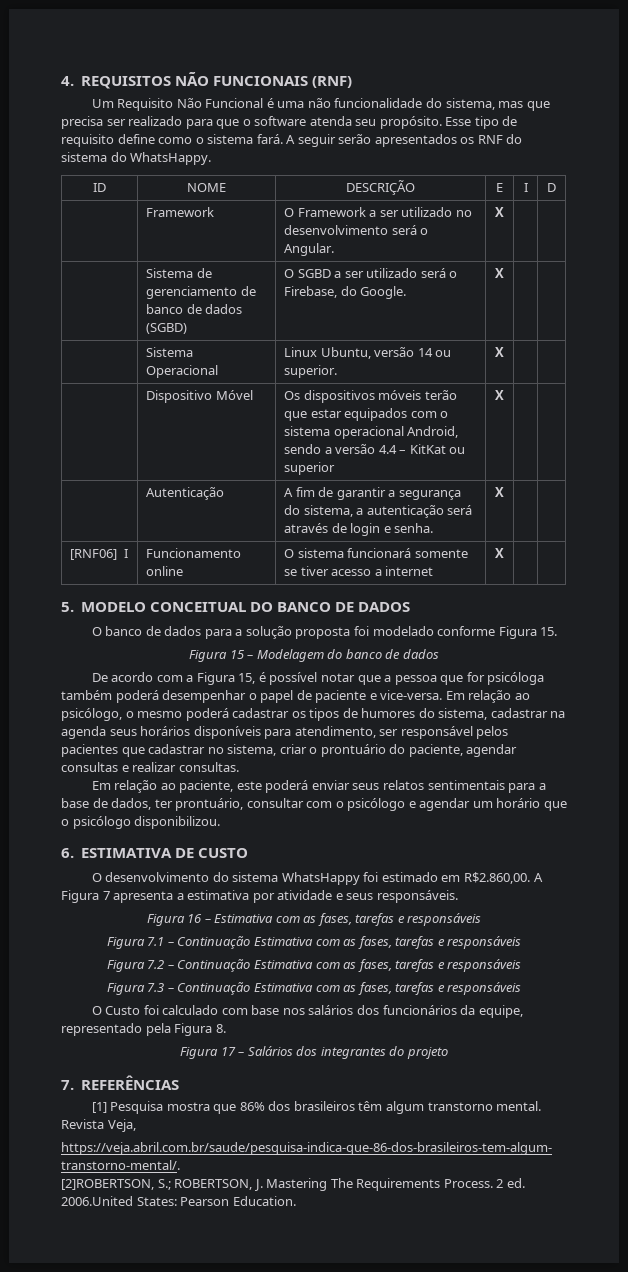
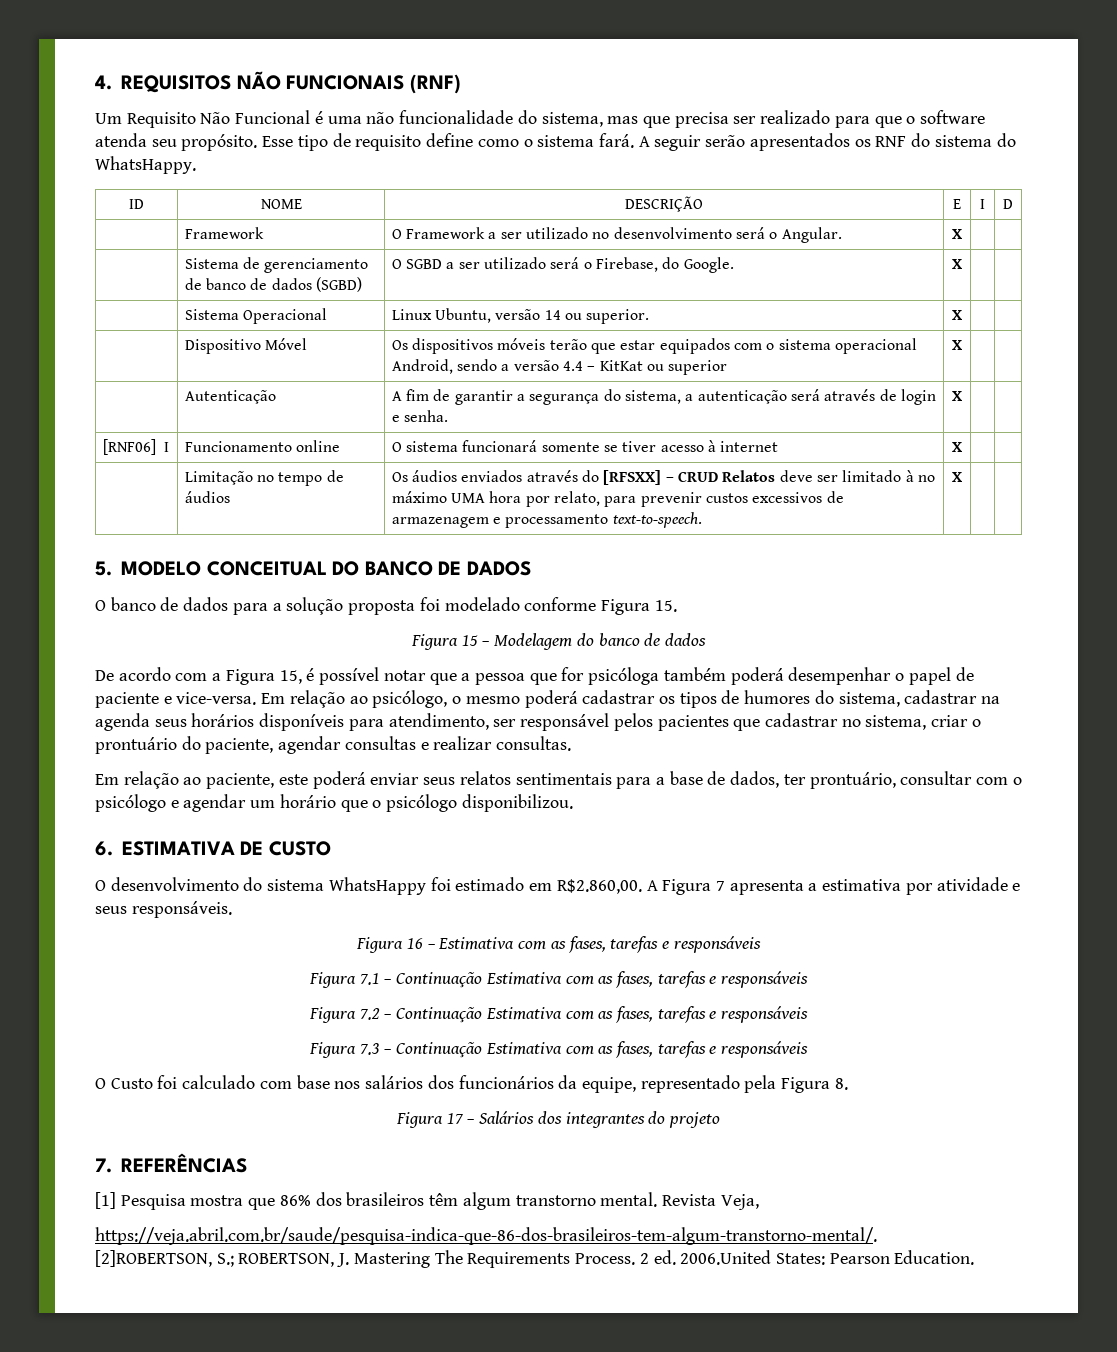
[374,569,382,576] a -> [707,440,716,452] à
(504, 553) none -> [184,470,344,486] [184,491,230,503] [391,470,935,485] [391,491,844,507] [391,512,702,528] [952,472,962,482] // | Limitação no tempo de áudios | Os áudios enviados através do [RFSXX] – CRUD Relatos deve ser limitado à no máximo UMA hora por relato, para prevenir custos excessivos de armazenagem e processamento text-to-speech. | X | |

